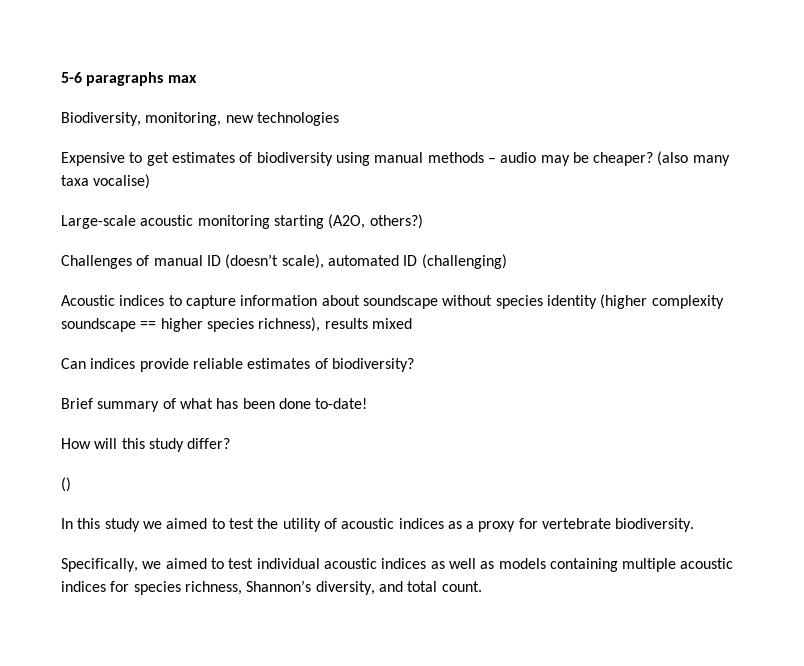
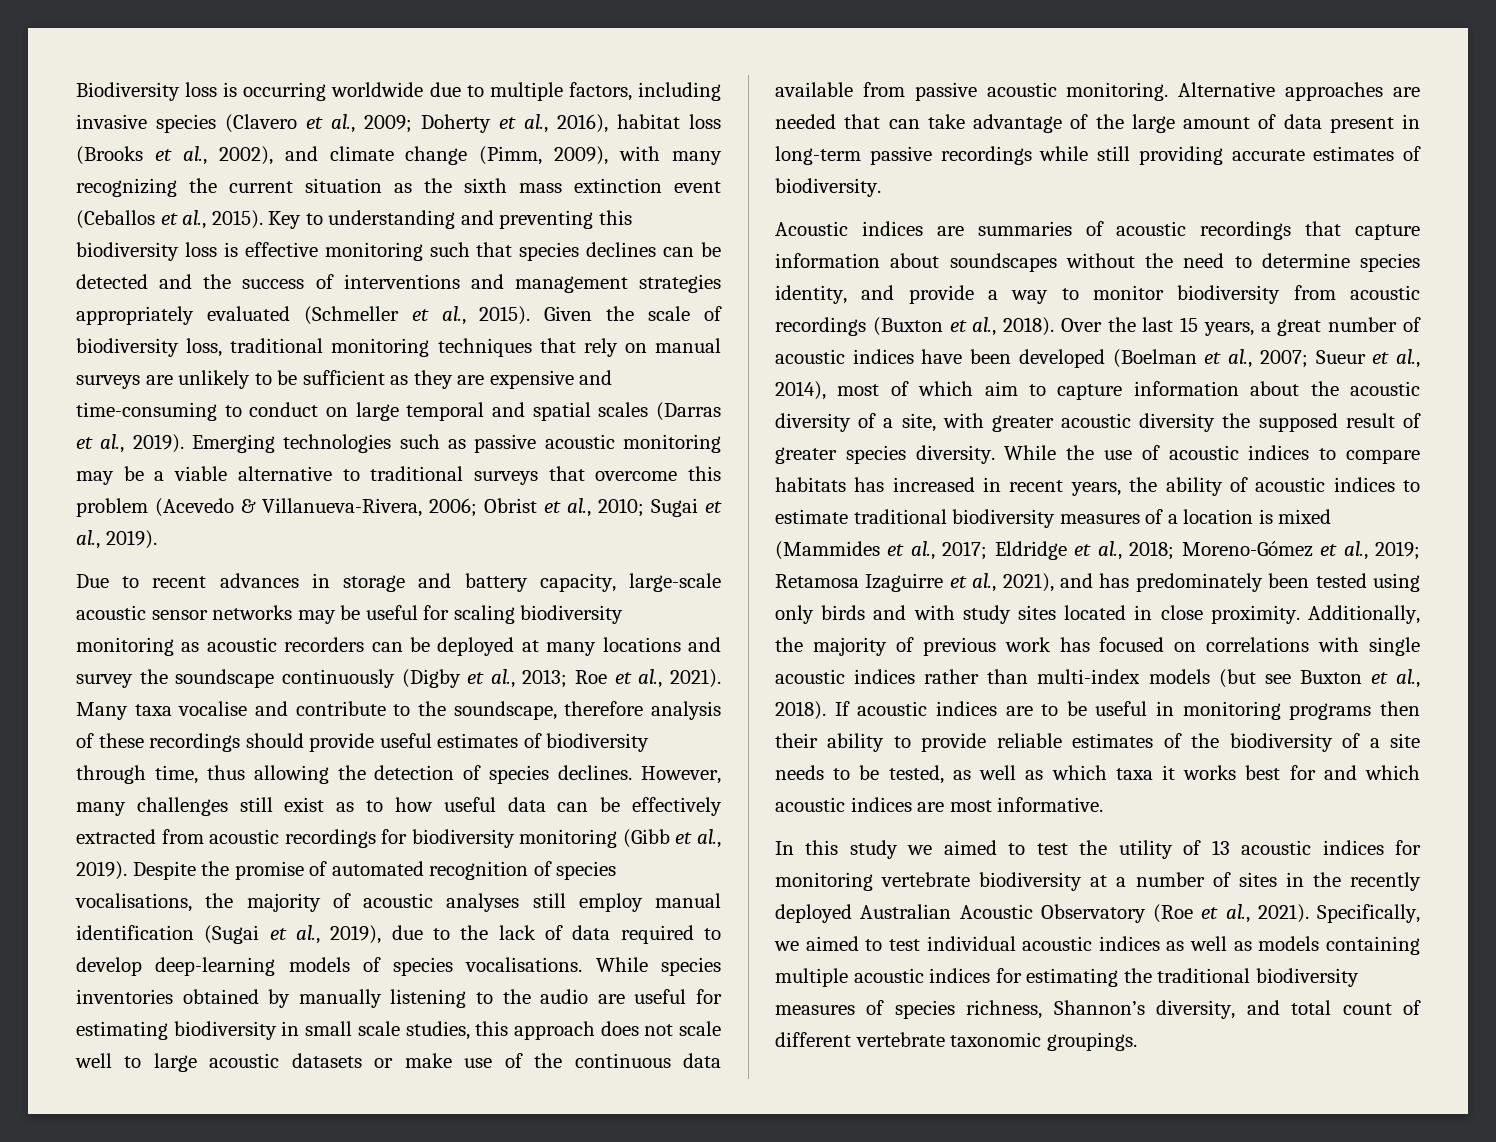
[61,72,197,86] [61,112,339,126] [61,151,730,166] [61,174,151,189] [61,214,423,229] [61,254,507,269] [61,294,724,309] [61,317,412,332] [61,358,414,372] [61,398,368,412] [61,438,231,452] [61,477,71,492] 5-6 paragraphs max // Biodiversity, monitoring, new technologies // Expensive to get estimates of biodiversity using manual methods – audio may be cheaper? (also many taxa vocalise) // Large-scale acoustic monitoring starting (A2O, others?) // Challenges of manual ID (doesn’t scale), automated ID (challenging) // Acoustic indices to capture information about soundscape without species identity (higher complexity soundscape == higher species richness), results mixed // Can indices provide reliable estimates of biodiversity? // Brief summary of what has been done to-date! // How will this study differ? // () -> [76,82,722,101] [76,114,721,133] [76,146,722,165] [76,178,721,197] [76,210,632,229] [76,242,721,261] [76,274,721,293] [76,306,723,325] [76,338,721,357] [76,370,613,389] [76,402,721,421] [76,434,721,453] [76,466,721,485] [76,498,722,517] [76,530,157,549] [76,573,721,592] [76,605,624,624] [76,637,721,656] [76,669,721,688] [76,701,722,720] [76,733,650,752] [76,765,722,784] [76,797,722,816] [76,829,721,848] [76,861,617,880] [75,893,721,912] [76,925,721,944] [76,957,721,976] [76,989,723,1008] [76,1021,721,1040] [75,1053,721,1072] [775,82,1420,101] [775,114,1420,133] [775,146,1421,165] [775,178,881,197] [775,221,1420,240] [775,253,1420,272] [775,285,1420,304] [775,317,1422,336] [775,349,1420,368] [775,381,1420,400] [775,413,1421,432] [775,445,1420,464] [775,477,1420,496] [775,509,1332,528] [775,541,1420,560] [775,573,1420,592] [775,605,1420,624] [775,637,1420,656] [775,669,1420,688] [775,701,1420,720] [775,733,1420,752] [775,765,1420,784] [775,797,1104,812] Biodiversity loss is occurring worldwide due to multiple factors, including invasive species (Clavero et al., 2009; Doherty et al., 2016), habitat loss (Brooks et al., 2002), and climate change (Pimm, 2009), with many recognizing the current situation as the sixth mass extinction event (Ceballos et al., 2015). Key to understanding and preventing this biodiversity loss is effective monitoring such that species declines can be detected and the success of interventions and management strategies appropriately evaluated (Schmeller et al., 2015). Given the scale of biodiversity loss, traditional monitoring techniques that rely on manual surveys are unlikely to be sufficient as they are expensive and time-consuming to conduct on large temporal and spatial scales (Darras et al., 2019). Emerging technologies such as passive acoustic monitoring may be a viable alternative to traditional surveys that overcome this problem (Acevedo & Villanueva-Rivera, 2006; Obrist et al., 2010; Sugai et al., 2019). // Due to recent advances in storage and battery capacity, large-scale acoustic sensor networks may be useful for scaling biodiversity monitoring as acoustic recorders can be deployed at many locations and survey the soundscape continuously (Digby et al., 2013; Roe et al., 2021). Many taxa vocalise and contribute to the soundscape, therefore analysis of these recordings should provide useful estimates of biodiversity through time, thus allowing the detection of species declines. However, many challenges still exist as to how useful data can be effectively extracted from acoustic recordings for biodiversity monitoring (Gibb et al., 2019). Despite the promise of automated recognition of species vocalisations, the majority of acoustic analyses still employ manual identification (Sugai et al., 2019), due to the lack of data required to develop deep-learning models of species vocalisations. While species inventories obtained by manually listening to the audio are useful for estimating biodiversity in small scale studies, this approach does not scale well to large acoustic datasets or make use of the continuous data available from passive acoustic monitoring. Alternative approaches are needed that can take advantage of the large amount of data present in long-term passive recordings while still providing accurate estimates of biodiversity. // Acoustic indices are summaries of acoustic recordings that capture information about soundscapes without the need to determine species identity, and provide a way to monitor biodiversity from acoustic recordings (Buxton et al., 2018). Over the last 15 years, a great number of acoustic indices have been developed (Boelman et al., 2007; Sueur et al., 2014), most of which aim to capture information about the acoustic diversity of a site, with greater acoustic diversity the supposed result of greater species diversity. While the use of acoustic indices to compare habitats has increased in recent years, the ability of acoustic indices to estimate traditional biodiversity measures of a location is mixed (Mammides et al., 2017; Eldridge et al., 2018; Moreno-Gómez et al., 2019; Retamosa Izaguirre et al., 2021), and has predominately been tested using only birds and with study sites located in close proximity. Additionally, the majority of previous work has focused on correlations with single acoustic indices rather than multi-index models (but see Buxton et al., 2018). If acoustic indices are to be useful in monitoring programs then their ability to provide reliable estimates of the biodiversity of a site needs to be tested, as well as which taxa it works best for and which acoustic indices are most informative.
[341,518,695,532] acoustic indices as a proxy for vertebrate biodiversity. // -> [1211,840,1421,855] [775,872,1422,891] [775,904,1309,923] 13 acoustic indices for monitoring vertebrate biodiversity at a number of sites in the recently deployed Australian Acoustic Observatory (Roe et al., 2021).
(130, 586) none -> [1026,968,1359,987] [775,1000,885,1015] estimating the traditional biodiversity measures of
[441,581,482,592] count. -> [1342,1000,1421,1015] [775,1032,1137,1051] count of different vertebrate taxonomic groupings.

